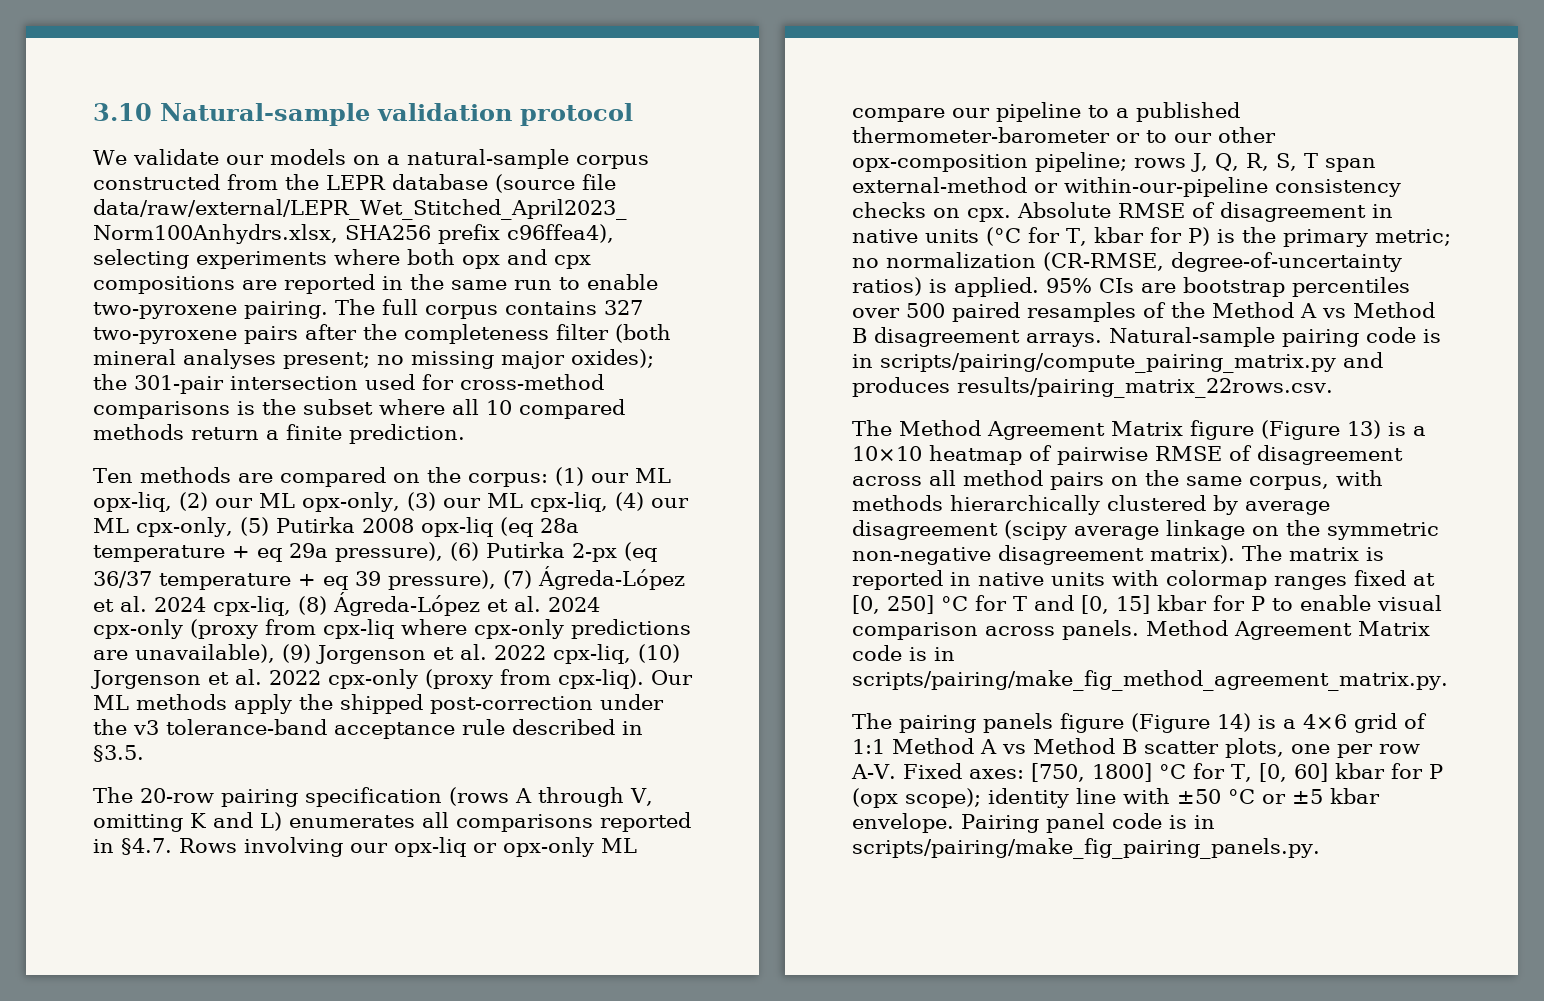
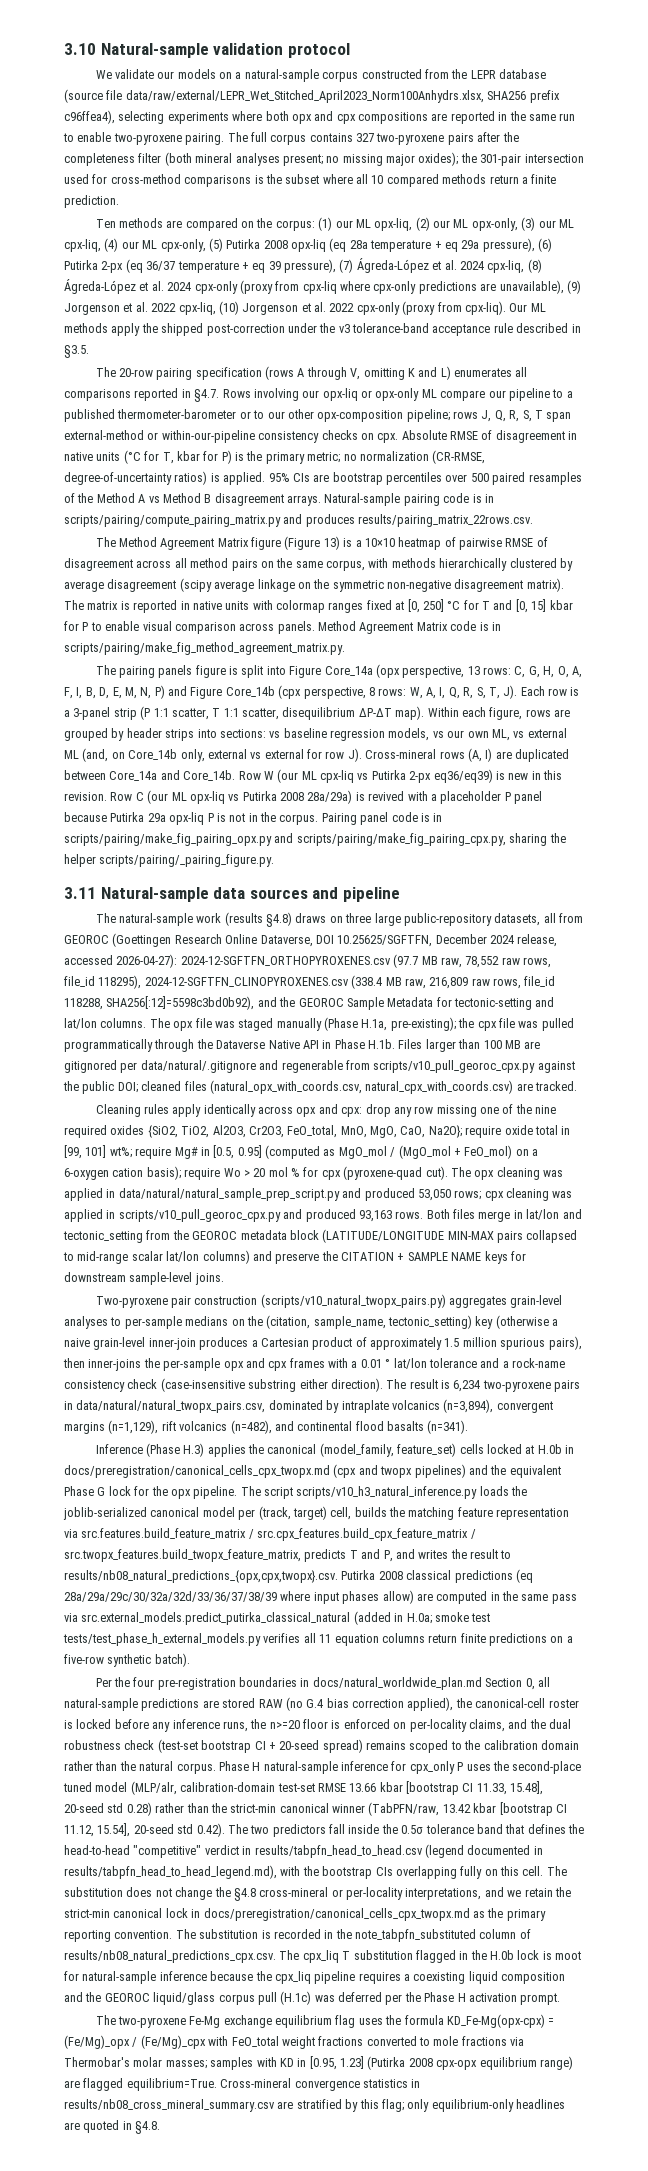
[1131,713,1427,733] [852,738,1420,758] [851,763,1443,782] [852,788,1380,808] [852,813,954,833] (Figure 14) is a 4×6 grid of 1:1 Method A vs Method B scatter plots, one per row A-V. Fixed axes: [750, 1800] °C for T, [0, 60] kbar for P (opx scope); identity line with ±50 °C or ±5 kbar envelope. -> [229,664,582,678] [64,685,580,699] [64,706,570,720] [64,728,567,741] [64,748,569,762] [64,769,562,783] [64,790,542,804] [64,812,319,825] is split into Figure Core_14a (opx perspective, 13 rows: C, G, H, O, A, F, I, B, D, E, M, N, P) and Figure Core_14b (cpx perspective, 8 rows: W, A, I, Q, R, S, T, J). Each row is a 3-panel strip (P 1:1 scatter, T 1:1 scatter, disequilibrium ΔP-ΔT map). Within each figure, rows are grouped by header strips into sections: vs baseline regression models, vs our own ML, vs external ML (and, on Core_14b only, external vs external for row J). Cross-mineral rows (A, I) are duplicated between Core_14a and Core_14b. Row W (our ML cpx-liq vs Putirka 2-px eq36/eq39) is new in this revision. Row C (our ML opx-liq vs Putirka 2008 28a/29a) is revived with a placeholder P panel because Putirka 29a opx-liq P is not in the corpus.
[852,838,1320,859] scripts/pairing/make_fig_pairing_panels.py. -> [64,833,566,846] [64,854,275,867] [64,887,400,902] [95,912,584,927] [64,933,558,947] [64,954,551,968] [64,975,556,989] [64,996,555,1010] [64,1017,574,1031] [64,1039,541,1052] [64,1060,575,1073] [63,1080,577,1094] [95,1104,557,1117] [64,1125,571,1138] [64,1145,538,1159] [64,1166,563,1180] [64,1188,573,1201] [64,1209,582,1222] [63,1229,578,1243] [63,1250,526,1264] [64,1272,224,1285] [95,1294,563,1308] [64,1315,559,1329] [64,1336,582,1350] [63,1358,565,1371] [64,1378,581,1392] [64,1399,553,1413] [64,1420,469,1434] [95,1443,575,1457] [64,1464,561,1478] [64,1486,528,1499] [63,1506,570,1520] [64,1528,476,1541] [64,1549,512,1562] [64,1569,533,1583] [64,1590,577,1604] [64,1611,491,1625] [63,1633,573,1646] [64,1653,190,1667] [95,1677,550,1690] [64,1697,579,1711] [64,1719,571,1732] [64,1739,579,1753] [64,1761,582,1774] [63,1781,544,1795] [64,1802,567,1816] [64,1823,584,1837] [64,1844,543,1858] [64,1865,567,1879] [64,1887,571,1901] [64,1908,546,1921] [64,1929,531,1942] [64,1950,582,1963] [64,1971,566,1984] [64,1991,561,2005] [95,2014,555,2028] [64,2035,525,2049] [64,2056,573,2070] [64,2078,421,2091] [64,2099,565,2112] [64,2120,161,2134] scripts/pairing/make_fig_pairing_opx.py and scripts/pairing/make_fig_pairing_cpx.py, sharing the helper scripts/pairing/_pairing_figure.py. // 3.11 Natural-sample data sources and pipeline // The natural-sample work (results §4.8) draws on three large public-repository datasets, all from GEOROC (Goettingen Research Online Dataverse, DOI 10.25625/SGFTFN, December 2024 release, accessed 2026-04-27): 2024-12-SGFTFN_ORTHOPYROXENES.csv (97.7 MB raw, 78,552 raw rows, file_id 118295), 2024-12-SGFTFN_CLINOPYROXENES.csv (338.4 MB raw, 216,809 raw rows, file_id 118288, SHA256[:12]=5598c3bd0b92), and the GEOROC Sample Metadata for tectonic-setting and lat/lon columns. The opx file was staged manually (Phase H.1a, pre-existing); the cpx file was pulled programmatically through the Dataverse Native API in Phase H.1b. Files larger than 100 MB are gitignored per data/natural/.gitignore and regenerable from scripts/v10_pull_georoc_cpx.py against the public DOI; cleaned files (natural_opx_with_coords.csv, natural_cpx_with_coords.csv) are tracked. // Cleaning rules apply identically across opx and cpx: drop any row missing one of the nine required oxides {SiO2, TiO2, Al2O3, Cr2O3, FeO_total, MnO, MgO, CaO, Na2O}; require oxide total in [99, 101] wt%; require Mg# in [0.5, 0.95] (computed as MgO_mol / (MgO_mol + FeO_mol) on a 6-oxygen cation basis); require Wo > 20 mol % for cpx (pyroxene-quad cut). The opx cleaning was applied in data/natural/natural_sample_prep_script.py and produced 53,050 rows; cpx cleaning was applied in scripts/v10_pull_georoc_cpx.py and produced 93,163 rows. Both files merge in lat/lon and tectonic_setting from the GEOROC metadata block (LATITUDE/LONGITUDE MIN-MAX pairs collapsed to mid-range scalar lat/lon columns) and preserve the CITATION + SAMPLE NAME keys for downstream sample-level joins. // Two-pyroxene pair construction (scripts/v10_natural_twopx_pairs.py) aggregates grain-level analyses to per-sample medians on the (citation, sample_name, tectonic_setting) key (otherwise a naive grain-level inner-join produces a Cartesian product of approximately 1.5 million spurious pairs), then inner-joins the per-sample opx and cpx frames with a 0.01 ° lat/lon tolerance and a rock-name consistency check (case-insensitive substring either direction). The result is 6,234 two-pyroxene pairs in data/natural/natural_twopx_pairs.csv, dominated by intraplate volcanics (n=3,894), convergent margins (n=1,129), rift volcanics (n=482), and continental flood basalts (n=341). // Inference (Phase H.3) applies the canonical (model_family, feature_set) cells locked at H.0b in docs/preregistration/canonical_cells_cpx_twopx.md (cpx and twopx pipelines) and the equivalent Phase G lock for the opx pipeline. The script scripts/v10_h3_natural_inference.py loads the joblib-serialized canonical model per (track, target) cell, builds the matching feature representation via src.features.build_feature_matrix / src.cpx_features.build_cpx_feature_matrix / src.twopx_features.build_twopx_feature_matrix, predicts T and P, and writes the result to results/nb08_natural_predictions_{opx,cpx,twopx}.csv. Putirka 2008 classical predictions (eq 28a/29a/29c/30/32a/32d/33/36/37/38/39 where input phases allow) are computed in the same pass via src.external_models.predict_putirka_classical_natural (added in H.0a; smoke test tests/test_phase_h_external_models.py verifies all 11 equation columns return finite predictions on a five-row synthetic batch). // Per the four pre-registration boundaries in docs/natural_worldwide_plan.md Section 0, all natural-sample predictions are stored RAW (no G.4 bias correction applied), the canonical-cell roster is locked before any inference runs, the n>=20 floor is enforced on per-locality claims, and the dual robustness check (test-set bootstrap CI + 20-seed spread) remains scoped to the calibration domain rather than the natural corpus. Phase H natural-sample inference for cpx_only P uses the second-place tuned model (MLP/alr, calibration-domain test-set RMSE 13.66 kbar [bootstrap CI 11.33, 15.48], 20-seed std 0.28) rather than the strict-min canonical winner (TabPFN/raw, 13.42 kbar [bootstrap CI 11.12, 15.54], 20-seed std 0.42). The two predictors fall inside the 0.5σ tolerance band that defines the head-to-head "competitive" verdict in results/tabpfn_head_to_head.csv (legend documented in results/tabpfn_head_to_head_legend.md), with the bootstrap CIs overlapping fully on this cell. The substitution does not change the §4.8 cross-mineral or per-locality interpretations, and we retain the strict-min canonical lock in docs/preregistration/canonical_cells_cpx_twopx.md as the primary reporting convention. The substitution is recorded in the note_tabpfn_substituted column of results/nb08_natural_predictions_cpx.csv. The cpx_liq T substitution flagged in the H.0b lock is moot for natural-sample inference because the cpx_liq pipeline requires a coexisting liquid composition and the GEOROC liquid/glass corpus pull (H.1c) was deferred per the Phase H activation prompt. // The two-pyroxene Fe-Mg exchange equilibrium flag uses the formula KD_Fe-Mg(opx-cpx) = (Fe/Mg)_opx / (Fe/Mg)_cpx with FeO_total weight fractions converted to mole fractions via Thermobar's molar masses; samples with KD in [0.95, 1.23] (Putirka 2008 cpx-opx equilibrium range) are flagged equilibrium=True. Cross-mineral convergence statistics in results/nb08_cross_mineral_summary.csv are stratified by this flag; only equilibrium-only headlines are quoted in §4.8.

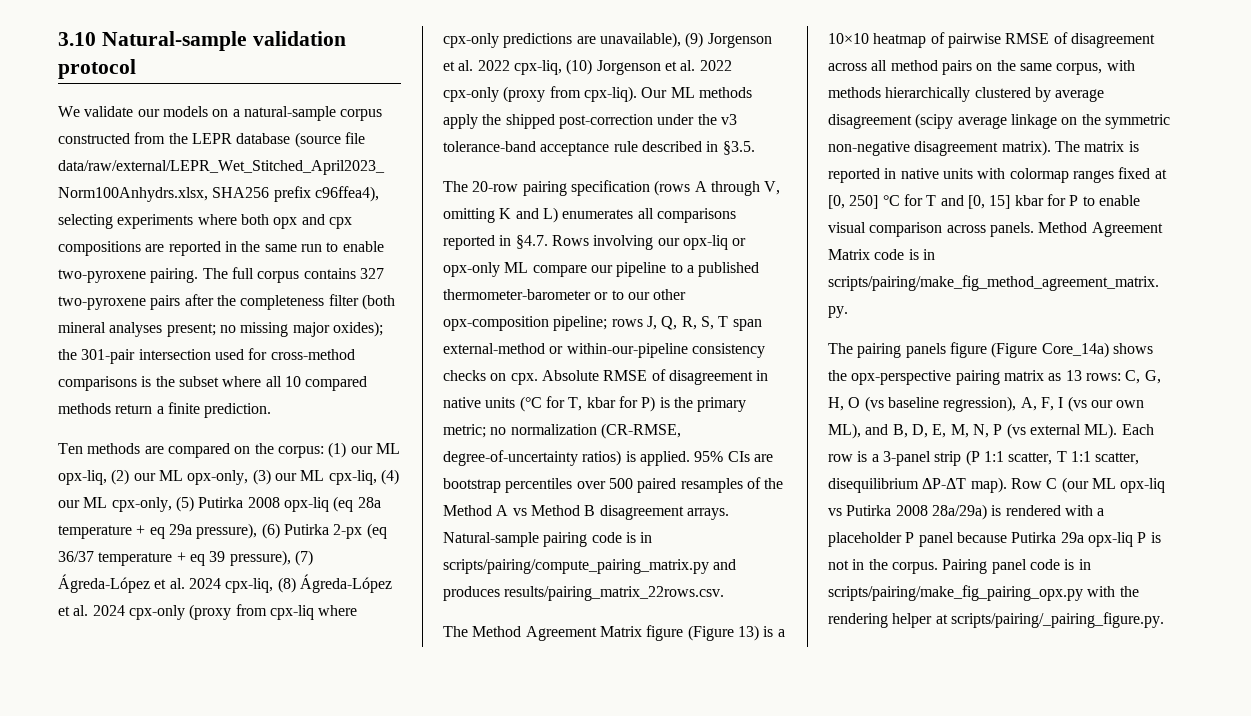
[229,664,465,678] is split into Figure Core_14a (opx perspective, -> [991,342,1153,358] [828,370,1062,385] (Figure Core_14a) shows the opx-perspective pairing matrix as
[557,666,582,678] [64,687,83,699] O, A, F, I, -> [848,396,1145,412] [828,423,889,439] O (vs baseline regression), A, F, I (vs our own ML), and
[154,685,518,699] P) and Figure Core_14b (cpx perspective, 8 rows: W, A, I, Q, R, S, T, J). -> [993,423,1118,439] P (vs external ML).
[427,707,570,720] [64,728,567,741] [64,748,569,762] [64,769,562,783] [64,792,107,801] Within each figure, rows are grouped by header strips into sections: vs baseline regression models, vs our own ML, vs external ML (and, on Core_14b only, external vs external for row J). Cross-mineral rows (A, I) are duplicated between Core_14a and Core_14b. Row W (our ML cpx-liq vs Putirka 2-px eq36/eq39) is new in this revision. -> (1007, 485) none
[368,791,405,801] revived -> [1005,505,1061,516] rendered
[274,833,566,846] [64,854,275,867] [64,887,400,902] [95,912,584,927] [64,933,558,947] [64,954,551,968] [64,975,556,989] [64,996,555,1010] [64,1017,574,1031] [64,1039,541,1052] [64,1060,575,1073] [63,1080,577,1094] [95,1104,557,1117] [64,1125,571,1138] [64,1145,538,1159] [64,1166,563,1180] [64,1188,573,1201] [64,1209,582,1222] [63,1229,578,1243] [63,1250,526,1264] [64,1272,224,1285] [95,1294,563,1308] [64,1315,559,1329] [64,1336,582,1350] [63,1358,565,1371] [64,1378,581,1392] [64,1399,553,1413] [64,1420,469,1434] [95,1443,575,1457] [64,1464,561,1478] [64,1486,528,1499] [63,1506,570,1520] [64,1528,476,1541] [64,1549,512,1562] [64,1569,533,1583] [64,1590,577,1604] [64,1611,491,1625] [63,1633,573,1646] [64,1653,190,1667] [95,1677,550,1690] [64,1697,579,1711] [64,1719,571,1732] [64,1739,579,1753] [64,1761,582,1774] [63,1781,544,1795] [64,1802,567,1816] [64,1823,584,1837] [64,1844,543,1858] [64,1865,567,1879] [64,1887,571,1901] [64,1908,546,1921] [64,1929,531,1942] [64,1950,582,1963] [64,1971,566,1984] [64,1991,561,2005] [95,2014,555,2028] [64,2035,525,2049] [64,2056,573,2070] [64,2078,421,2091] [64,2099,565,2112] [64,2120,161,2134] and scripts/pairing/make_fig_pairing_cpx.py, sharing the helper scripts/pairing/_pairing_figure.py. // 3.11 Natural-sample data sources and pipeline // The natural-sample work (results §4.8) draws on three large public-repository datasets, all from GEOROC (Goettingen Research Online Dataverse, DOI 10.25625/SGFTFN, December 2024 release, accessed 2026-04-27): 2024-12-SGFTFN_ORTHOPYROXENES.csv (97.7 MB raw, 78,552 raw rows, file_id 118295), 2024-12-SGFTFN_CLINOPYROXENES.csv (338.4 MB raw, 216,809 raw rows, file_id 118288, SHA256[:12]=5598c3bd0b92), and the GEOROC Sample Metadata for tectonic-setting and lat/lon columns. The opx file was staged manually (Phase H.1a, pre-existing); the cpx file was pulled programmatically through the Dataverse Native API in Phase H.1b. Files larger than 100 MB are gitignored per data/natural/.gitignore and regenerable from scripts/v10_pull_georoc_cpx.py against the public DOI; cleaned files (natural_opx_with_coords.csv, natural_cpx_with_coords.csv) are tracked. // Cleaning rules apply identically across opx and cpx: drop any row missing one of the nine required oxides {SiO2, TiO2, Al2O3, Cr2O3, FeO_total, MnO, MgO, CaO, Na2O}; require oxide total in [99, 101] wt%; require Mg# in [0.5, 0.95] (computed as MgO_mol / (MgO_mol + FeO_mol) on a 6-oxygen cation basis); require Wo > 20 mol % for cpx (pyroxene-quad cut). The opx cleaning was applied in data/natural/natural_sample_prep_script.py and produced 53,050 rows; cpx cleaning was applied in scripts/v10_pull_georoc_cpx.py and produced 93,163 rows. Both files merge in lat/lon and tectonic_setting from the GEOROC metadata block (LATITUDE/LONGITUDE MIN-MAX pairs collapsed to mid-range scalar lat/lon columns) and preserve the CITATION + SAMPLE NAME keys for downstream sample-level joins. // Two-pyroxene pair construction (scripts/v10_natural_twopx_pairs.py) aggregates grain-level analyses to per-sample medians on the (citation, sample_name, tectonic_setting) key (otherwise a naive grain-level inner-join produces a Cartesian product of approximately 1.5 million spurious pairs), then inner-joins the per-sample opx and cpx frames with a 0.01 ° lat/lon tolerance and a rock-name consistency check (case-insensitive substring either direction). The result is 6,234 two-pyroxene pairs in data/natural/natural_twopx_pairs.csv, dominated by intraplate volcanics (n=3,894), convergent margins (n=1,129), rift volcanics (n=482), and continental flood basalts (n=341). // Inference (Phase H.3) applies the canonical (model_family, feature_set) cells locked at H.0b in docs/preregistration/canonical_cells_cpx_twopx.md (cpx and twopx pipelines) and the equivalent Phase G lock for the opx pipeline. The script scripts/v10_h3_natural_inference.py loads the joblib-serialized canonical model per (track, target) cell, builds the matching feature representation via src.features.build_feature_matrix / src.cpx_features.build_cpx_feature_matrix / src.twopx_features.build_twopx_feature_matrix, predicts T and P, and writes the result to results/nb08_natural_predictions_{opx,cpx,twopx}.csv. Putirka 2008 classical predictions (eq 28a/29a/29c/30/32a/32d/33/36/37/38/39 where input phases allow) are computed in the same pass via src.external_models.predict_putirka_classical_natural (added in H.0a; smoke test tests/test_phase_h_external_models.py verifies all 11 equation columns return finite predictions on a five-row synthetic batch). // Per the four pre-registration boundaries in docs/natural_worldwide_plan.md Section 0, all natural-sample predictions are stored RAW (no G.4 bias correction applied), the canonical-cell roster is locked before any inference runs, the n>=20 floor is enforced on per-locality claims, and the dual robustness check (test-set bootstrap CI + 20-seed spread) remains scoped to the calibration domain rather than the natural corpus. Phase H natural-sample inference for cpx_only P uses the second-place tuned model (MLP/alr, calibration-domain test-set RMSE 13.66 kbar [bootstrap CI 11.33, 15.48], 20-seed std 0.28) rather than the strict-min canonical winner (TabPFN/raw, 13.42 kbar [bootstrap CI 11.12, 15.54], 20-seed std 0.42). The two predictors fall inside the 0.5σ tolerance band that defines the head-to-head "competitive" verdict in results/tabpfn_head_to_head.csv (legend documented in results/tabpfn_head_to_head_legend.md), with the bootstrap CIs overlapping fully on this cell. The substitution does not change the §4.8 cross-mineral or per-locality interpretations, and we retain the strict-min canonical lock in docs/preregistration/canonical_cells_cpx_twopx.md as the primary reporting convention. The substitution is recorded in the note_tabpfn_substituted column of results/nb08_natural_predictions_cpx.csv. The cpx_liq T substitution flagged in the H.0b lock is moot for natural-sample inference because the cpx_liq pipeline requires a coexisting liquid composition and the GEOROC liquid/glass corpus pull (H.1c) was deferred per the Phase H activation prompt. // The two-pyroxene Fe-Mg exchange equilibrium flag uses the formula KD_Fe-Mg(opx-cpx) = (Fe/Mg)_opx / (Fe/Mg)_cpx with FeO_total weight fractions converted to mole fractions via Thermobar's molar masses; samples with KD in [0.95, 1.23] (Putirka 2008 cpx-opx equilibrium range) are flagged equilibrium=True. Cross-mineral convergence statistics in results/nb08_cross_mineral_summary.csv are stratified by this flag; only equilibrium-only headlines are quoted in §4.8. -> [1087,586,1139,597] [828,612,1164,628] with the rendering helper at scripts/pairing/_pairing_figure.py.

